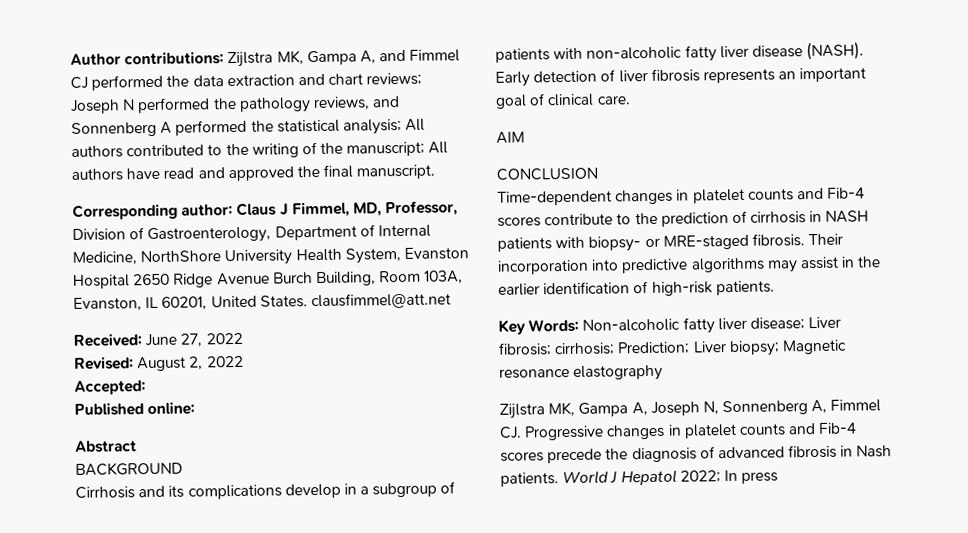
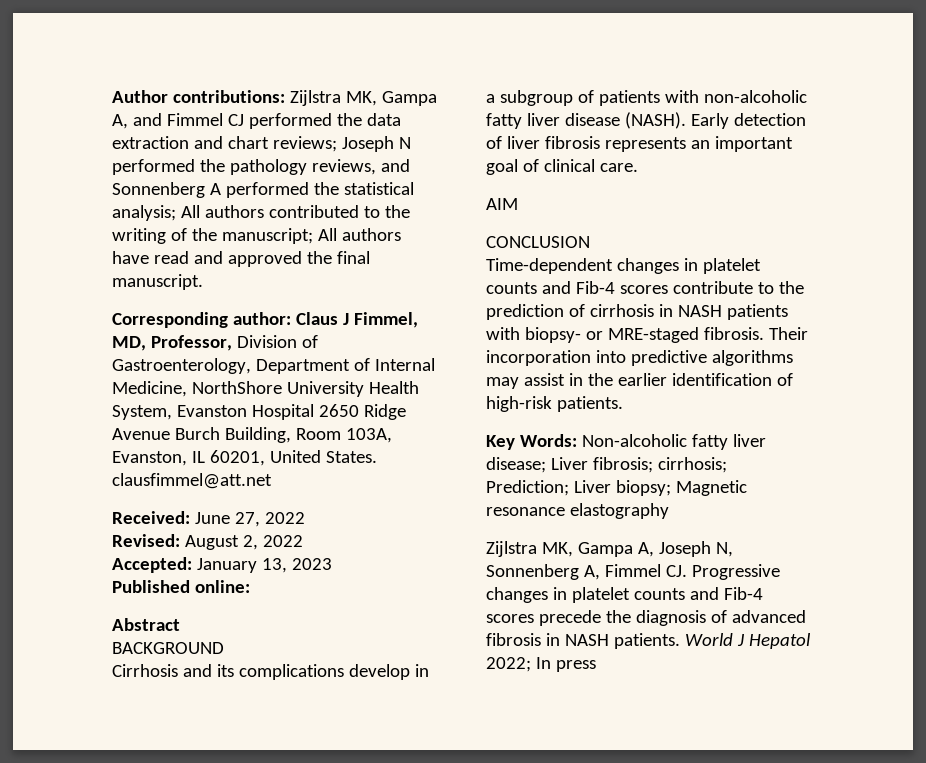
(146, 387) none -> [196,558,332,573] January 13, 2023
[856,445,893,458] Nash -> [564,634,609,646] NASH

